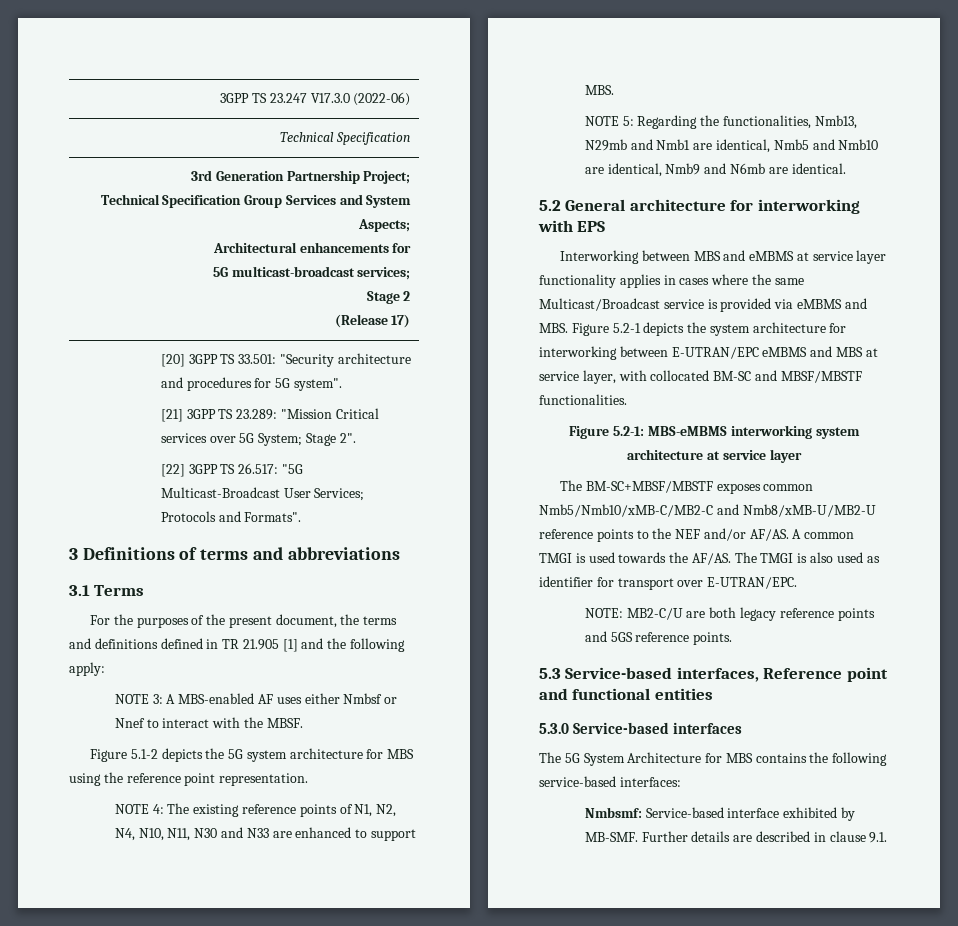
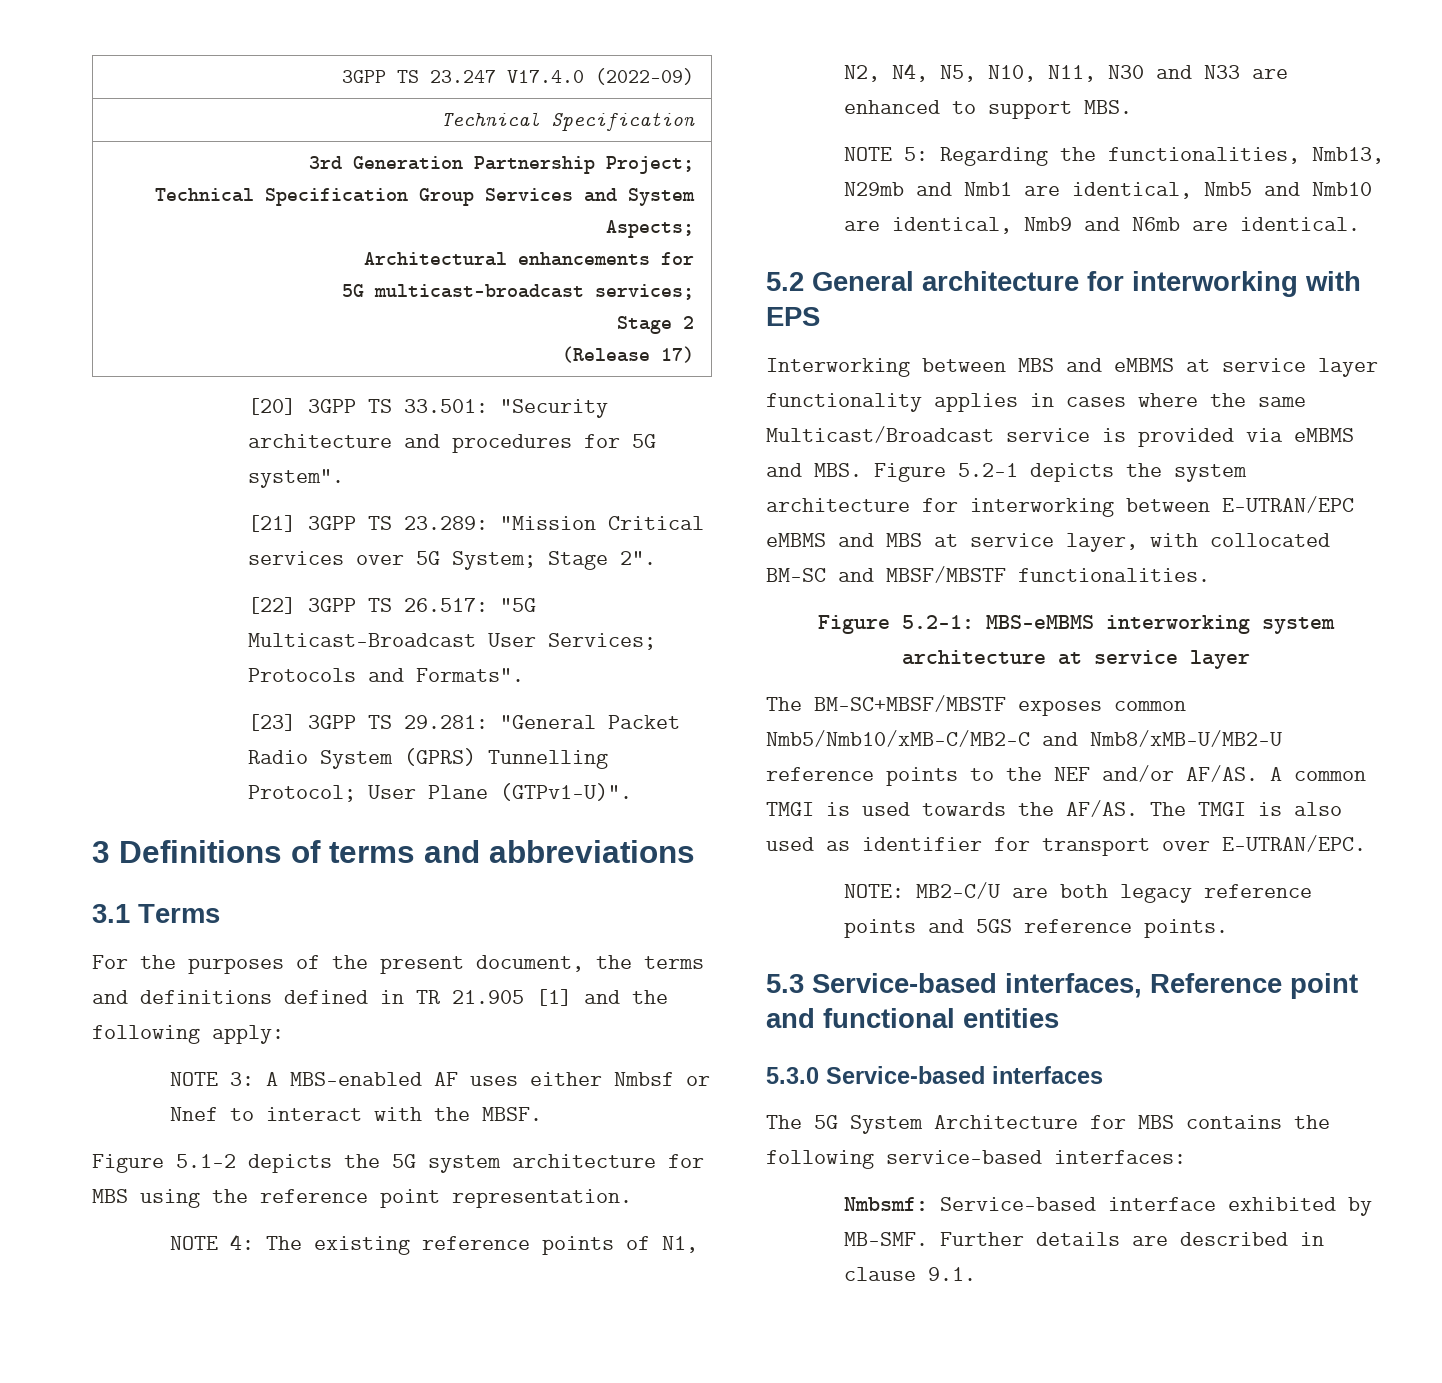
[310,92,411,106] V17.3.0 (2022-06) -> [506,68,694,85] V17.4.0 (2022-09)
(302, 517) none -> [247,714,680,731] [247,748,608,769] [247,783,632,802] // [23] 3GPP TS 29.281: "General Packet Radio System (GPRS) Tunnelling Protocol; User Plane (GTPv1-U)".
(135, 834) none -> [939,65,976,82] N5,

